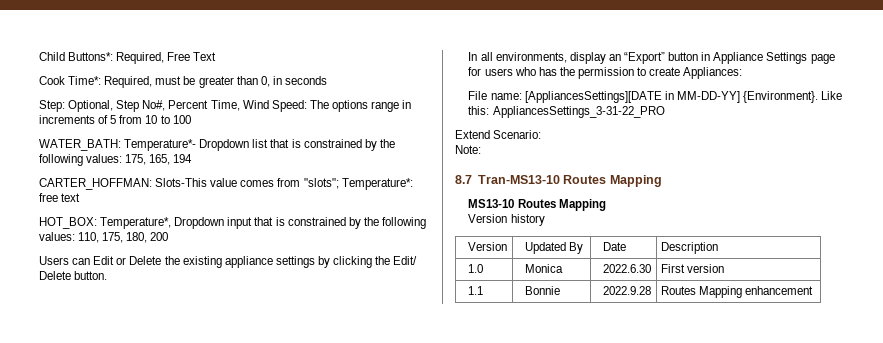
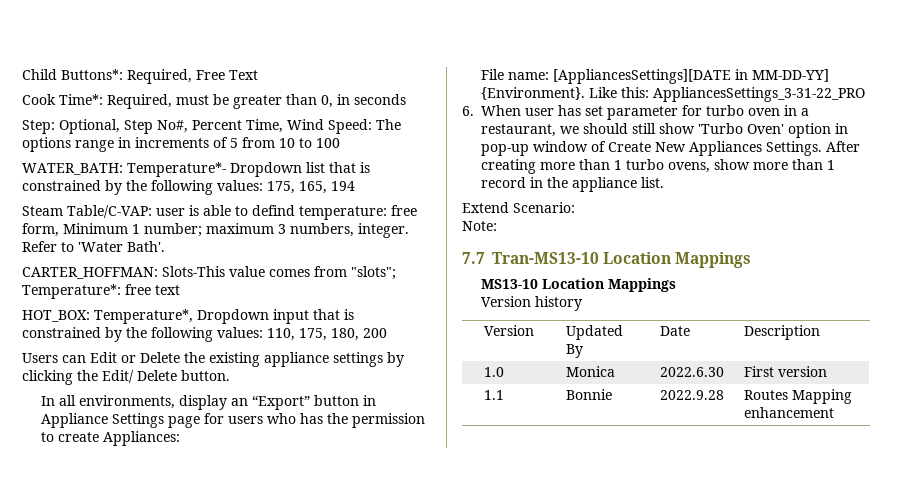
(193, 158) none -> [22,205,417,220] [22,223,409,238] [22,241,165,252] // Steam Table/C-VAP: user is able to defind temperature: free form, Minimum 1 number; maximum 3 numbers, integer. Refer to 'Water Bath'.
(665, 112) none -> [462,105,810,120] [481,123,849,138] [481,141,861,156] [481,159,836,174] [481,177,665,192] // 6. When user has set parameter for turbo oven in a restaurant, we should still show 'Turbo Oven' option in pop-up window of Create New Appliances Settings. After creating more than 1 turbo ovens, show more than 1 record in the appliance list.
[455,175,662,187] 8.7 Tran-MS13-10 Routes Mapping -> [462,252,752,268] 7.7 Tran-MS13-10 Location Mappings
[517,199,606,211] Routes Mapping -> [542,278,677,292] Location Mappings

